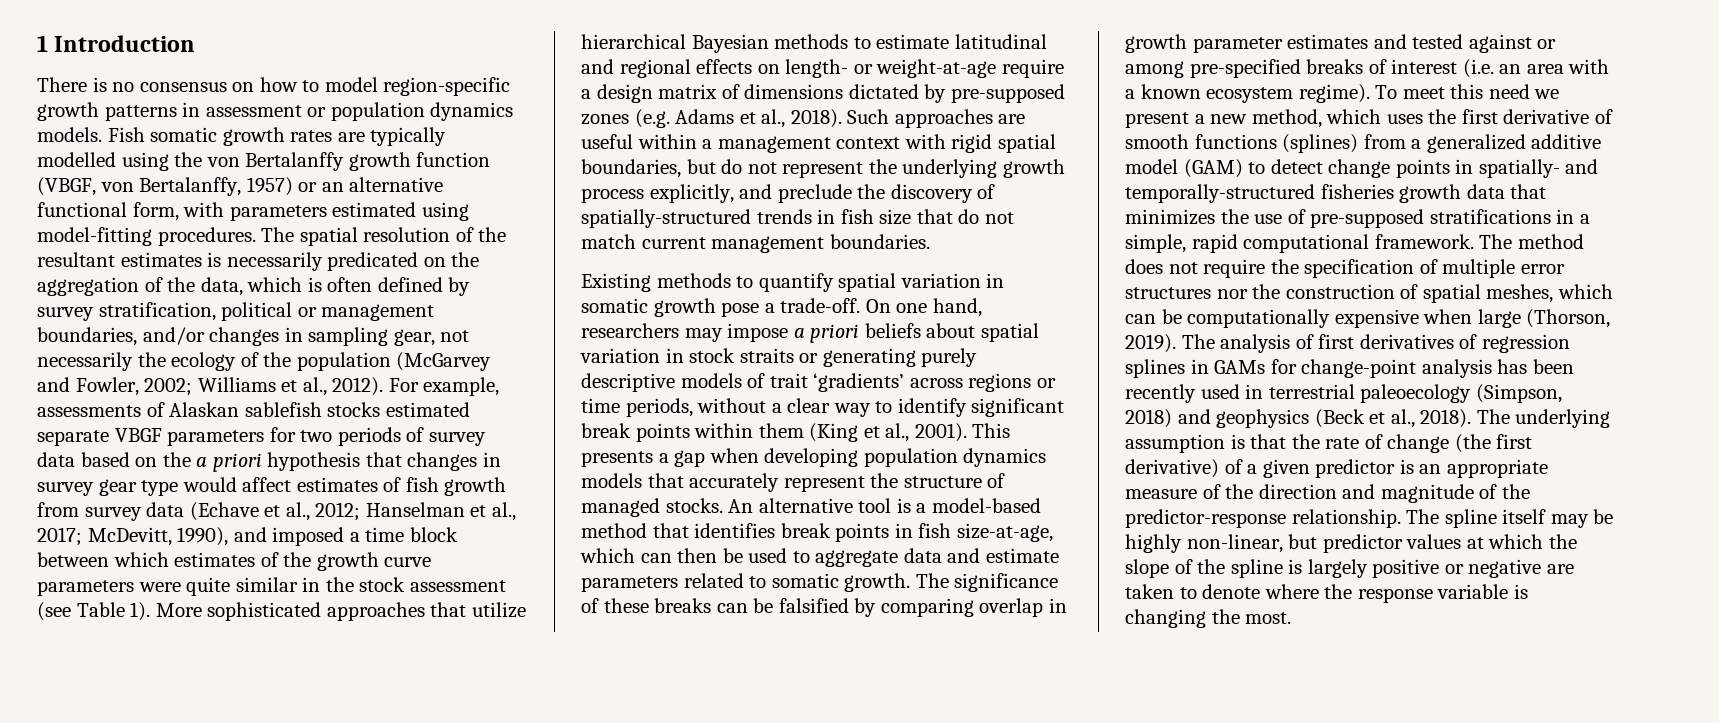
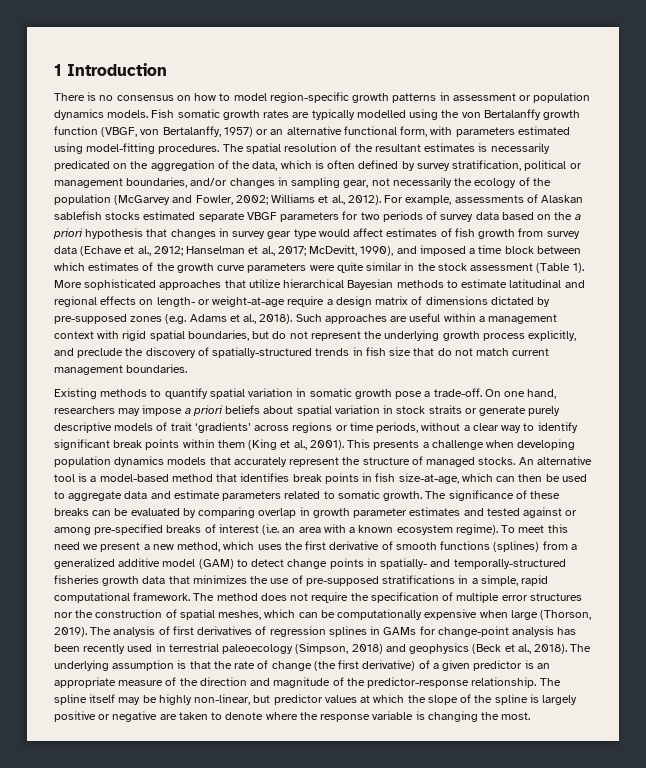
[37,602,125,621] (see Table -> [536,263,571,273] (Table
[822,348,916,367] generating -> [479,406,527,416] generate
[674,450,706,467] gap -> [431,440,484,450] challenge
[778,598,849,613] falsified -> [130,508,180,516] evaluated

